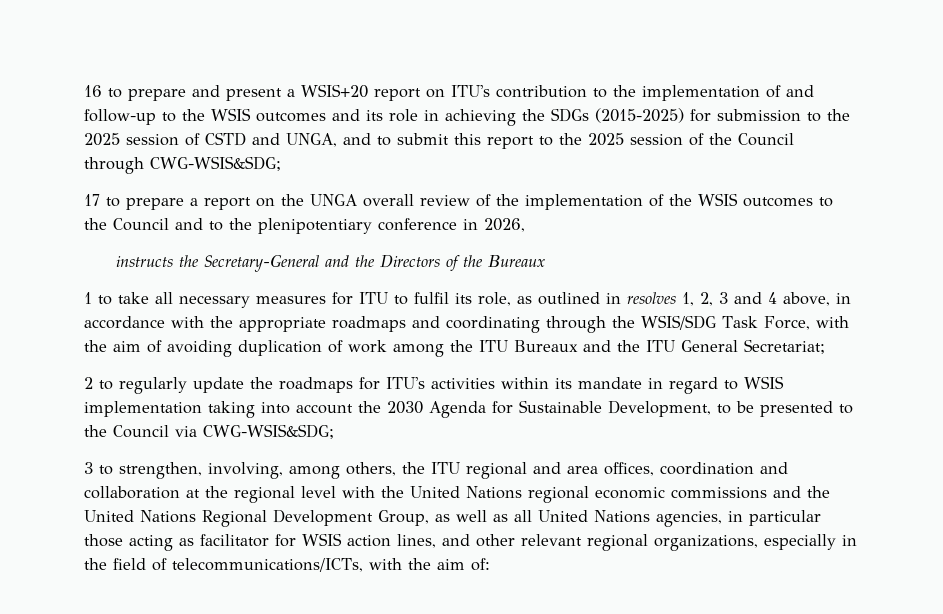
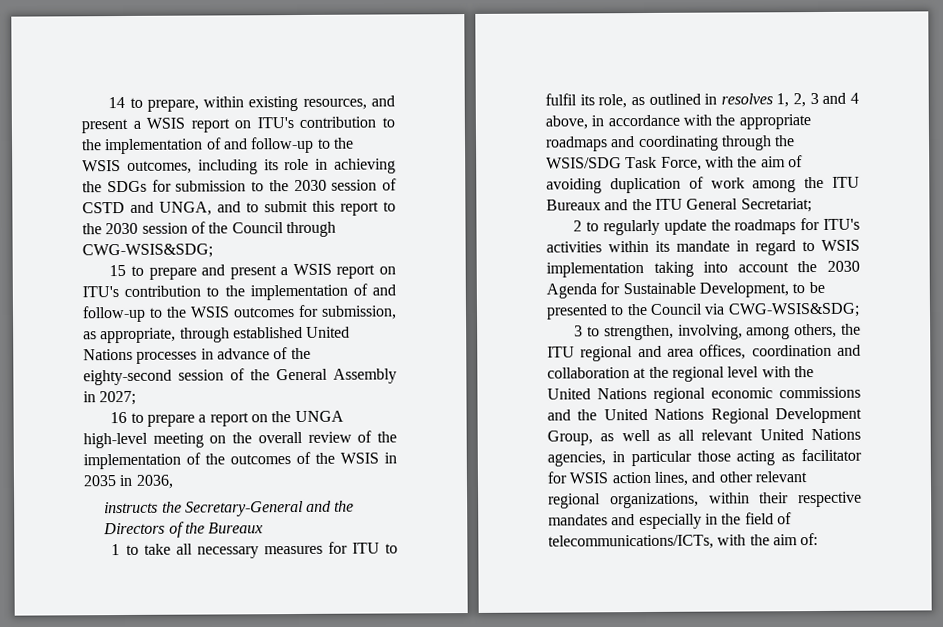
[84,85,102,97] 16 -> [108,95,395,112] [81,116,395,134] [81,136,354,155] [82,158,397,175] [82,178,397,193] [82,200,396,216] [82,221,336,238] [82,243,213,259] [109,264,127,277] 14 to prepare, within existing resources, and present a WSIS report on ITU's contribution to the implementation of and follow-up to the WSIS outcomes, including its role in achieving the SDGs for submission to the 2030 session of CSTD and UNGA, and to submit this report to the 2030 session of the Council through CWG-WSIS&SDG; // 15
[301,84,368,98] WSIS+20 -> [292,263,332,276] WSIS
[332,108,850,126] [84,132,794,149] [84,156,281,174] [84,194,100,206] and its role in achieving the SDGs (2015-2025) for submission to the 2025 session of CSTD and UNGA, and to submit this report to the 2025 session of the Council through CWG-WSIS&SDG; // 17 -> [298,304,397,320] [83,326,351,344] [83,347,311,364] [83,368,397,386] [83,390,137,406] [110,411,128,424] for submission, as appropriate, through established United Nations processes in advance of the eighty-second session of the General Assembly in 2027; // 16
(357, 200) none -> [83,432,253,449] high-level meeting on the
[698,193,833,207] [84,218,525,234] WSIS outcomes to the Council and to the plenipotentiary conference in 2026, -> [230,451,397,465] [83,474,174,489] outcomes of the WSIS in 2035 in 2036,
(532, 516) none -> [701,429,754,441] relevant
(758, 543) none -> [708,491,862,508] [548,514,636,526] within their respective mandates and

